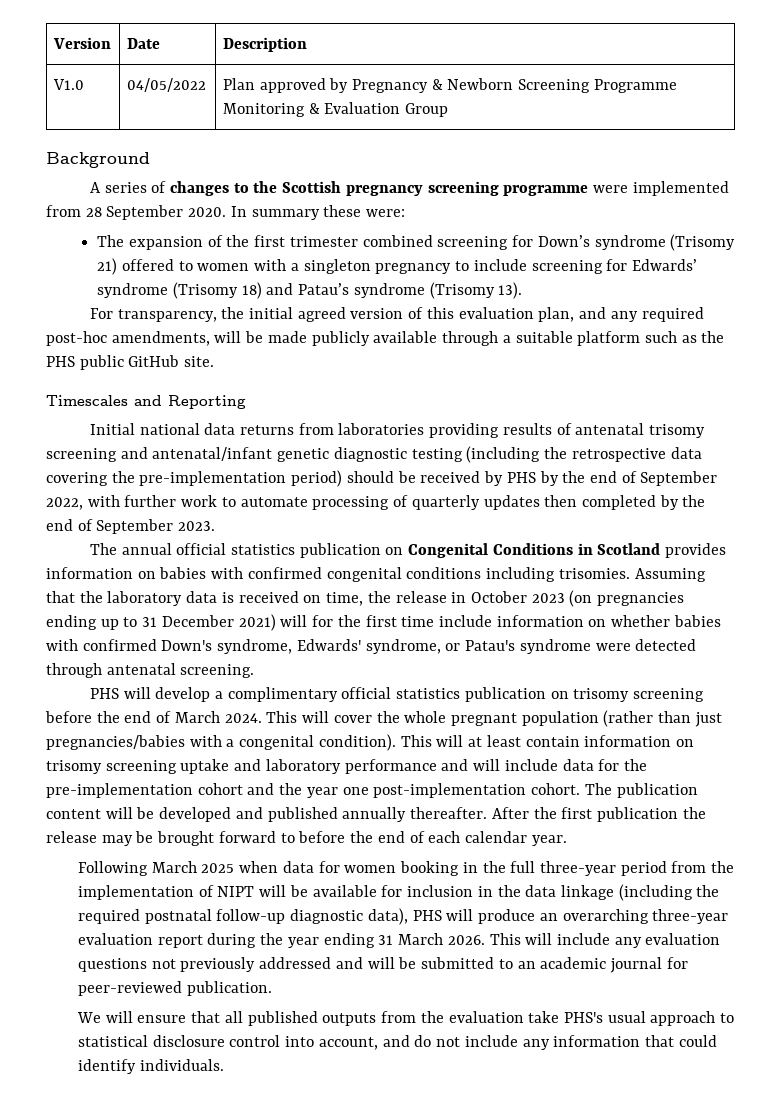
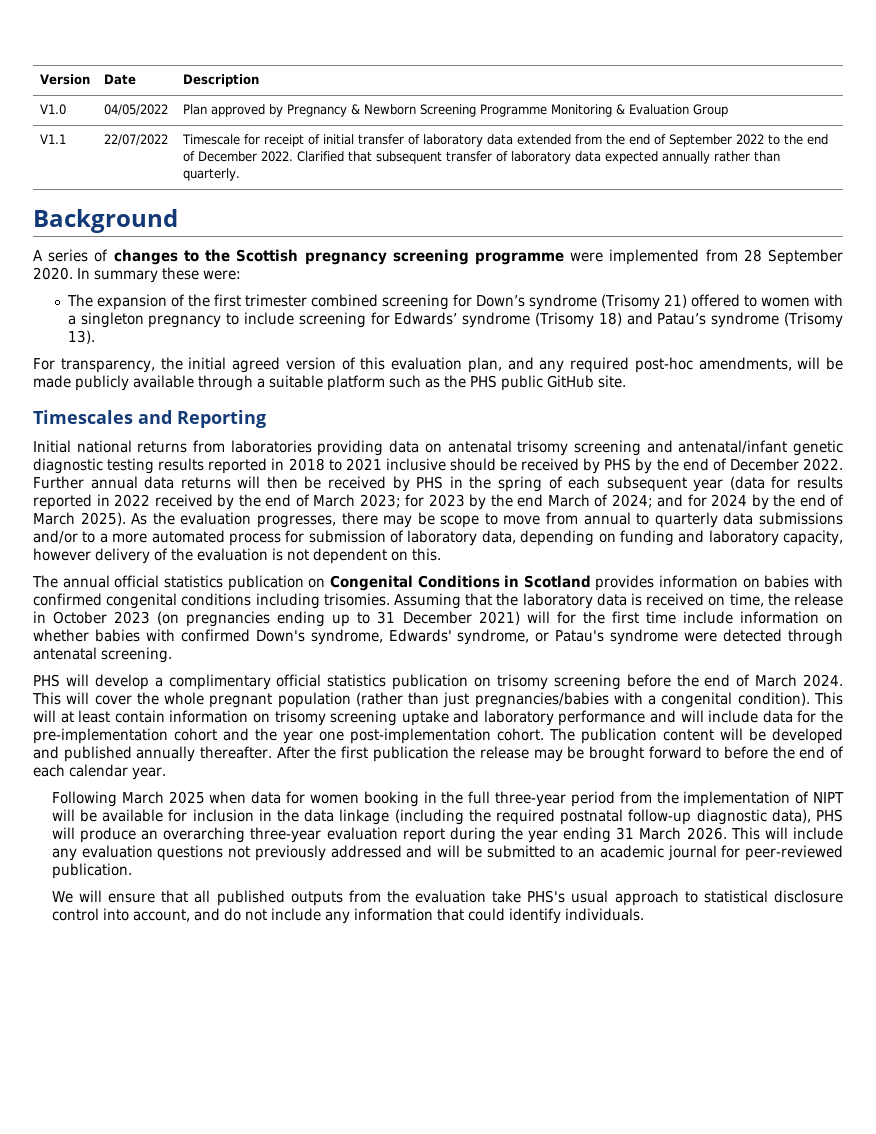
(448, 110) none -> [39,134,66,144] [103,134,168,146] [181,134,828,147] [182,151,780,164] [182,168,240,181] // V1.1 | 22/07/2022 | Timescale for receipt of initial transfer of laboratory data extended from the end of September 2022 to the end of December 2022. Clarified that subsequent transfer of laboratory data expected annually rather than quarterly.
[204,423,236,435] data -> (132, 446) none
[502,423,572,435] results of -> [389,440,442,453] data on
[466,446,702,463] [46,470,343,487] (including the retrospective data covering the pre-implementation period) -> [158,458,446,474] results reported in 2018 to 2021 inclusive
[640,471,718,486] [46,495,706,510] [46,519,216,534] September 2022, with further work to automate processing of quarterly updates then completed by the end of September 2023. -> [729,458,843,471] [33,476,843,492] [33,494,844,510] [33,512,844,528] [33,530,843,546] [33,548,441,564] December 2022. Further annual data returns will then be received by PHS in the spring of each subsequent year (data for results reported in 2022 received by the end of March 2023; for 2023 by the end March of 2024; and for 2024 by the end of March 2025). As the evaluation progresses, there may be scope to move from annual to quarterly data submissions and/or to a more automated process for submission of laboratory data, depending on funding and laboratory capacity, however delivery of the evaluation is not dependent on this.

